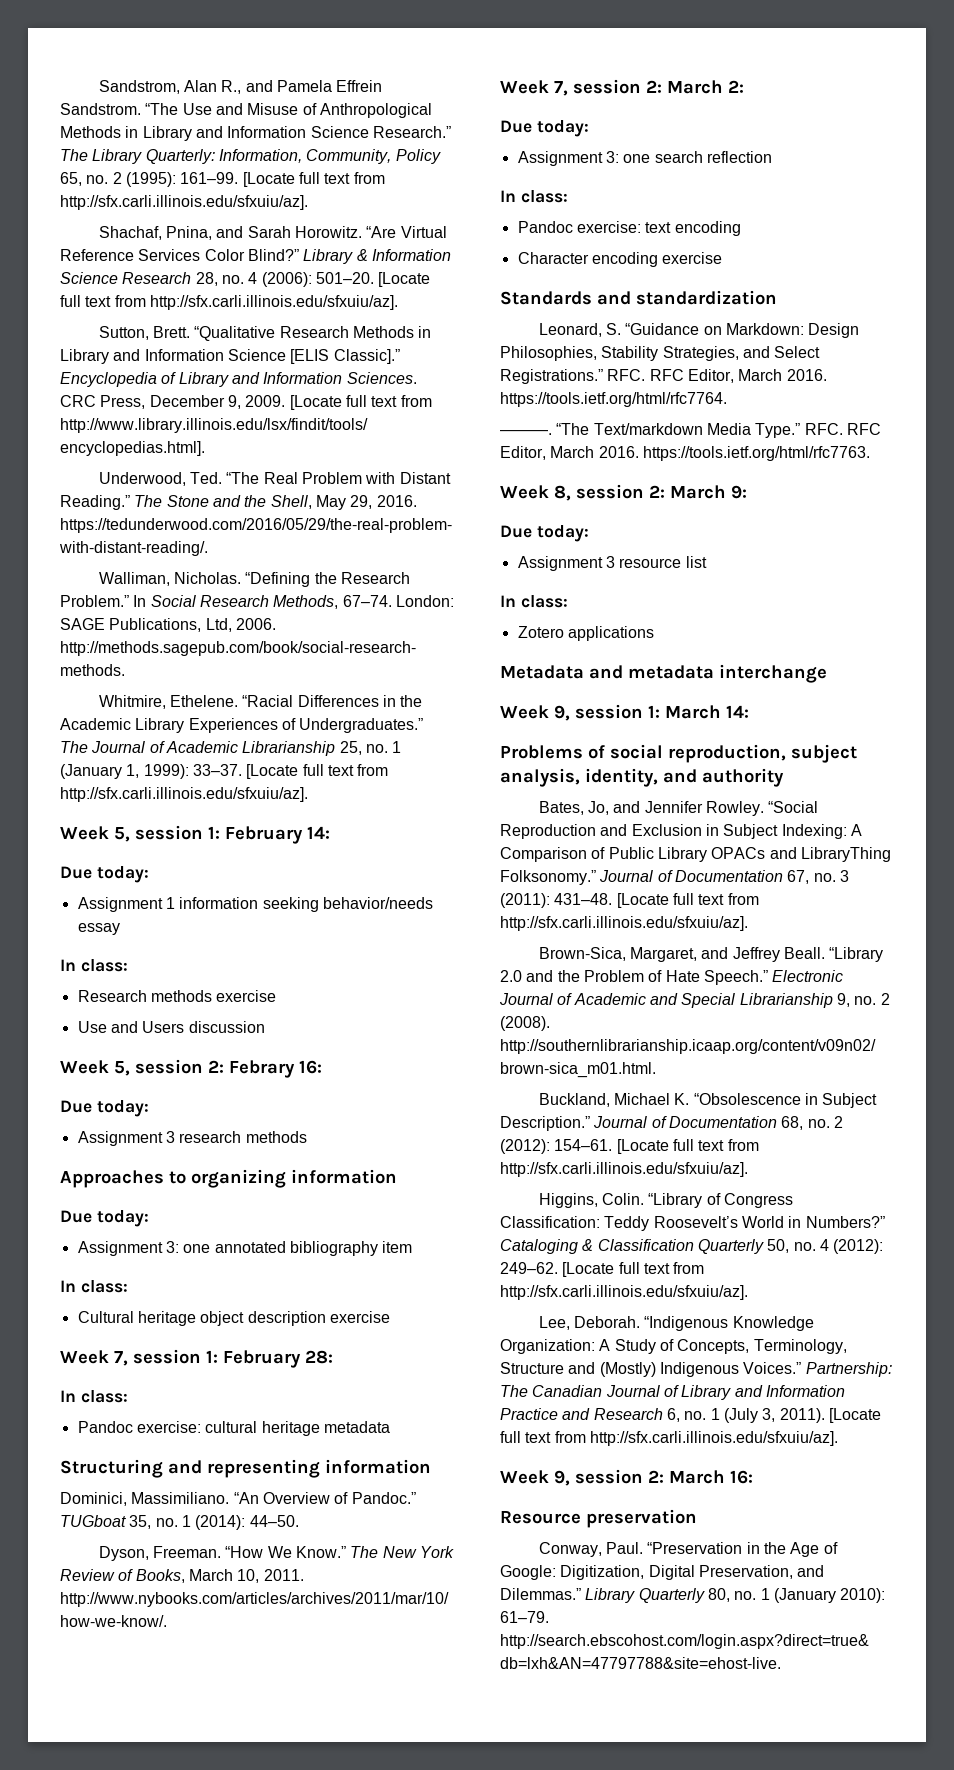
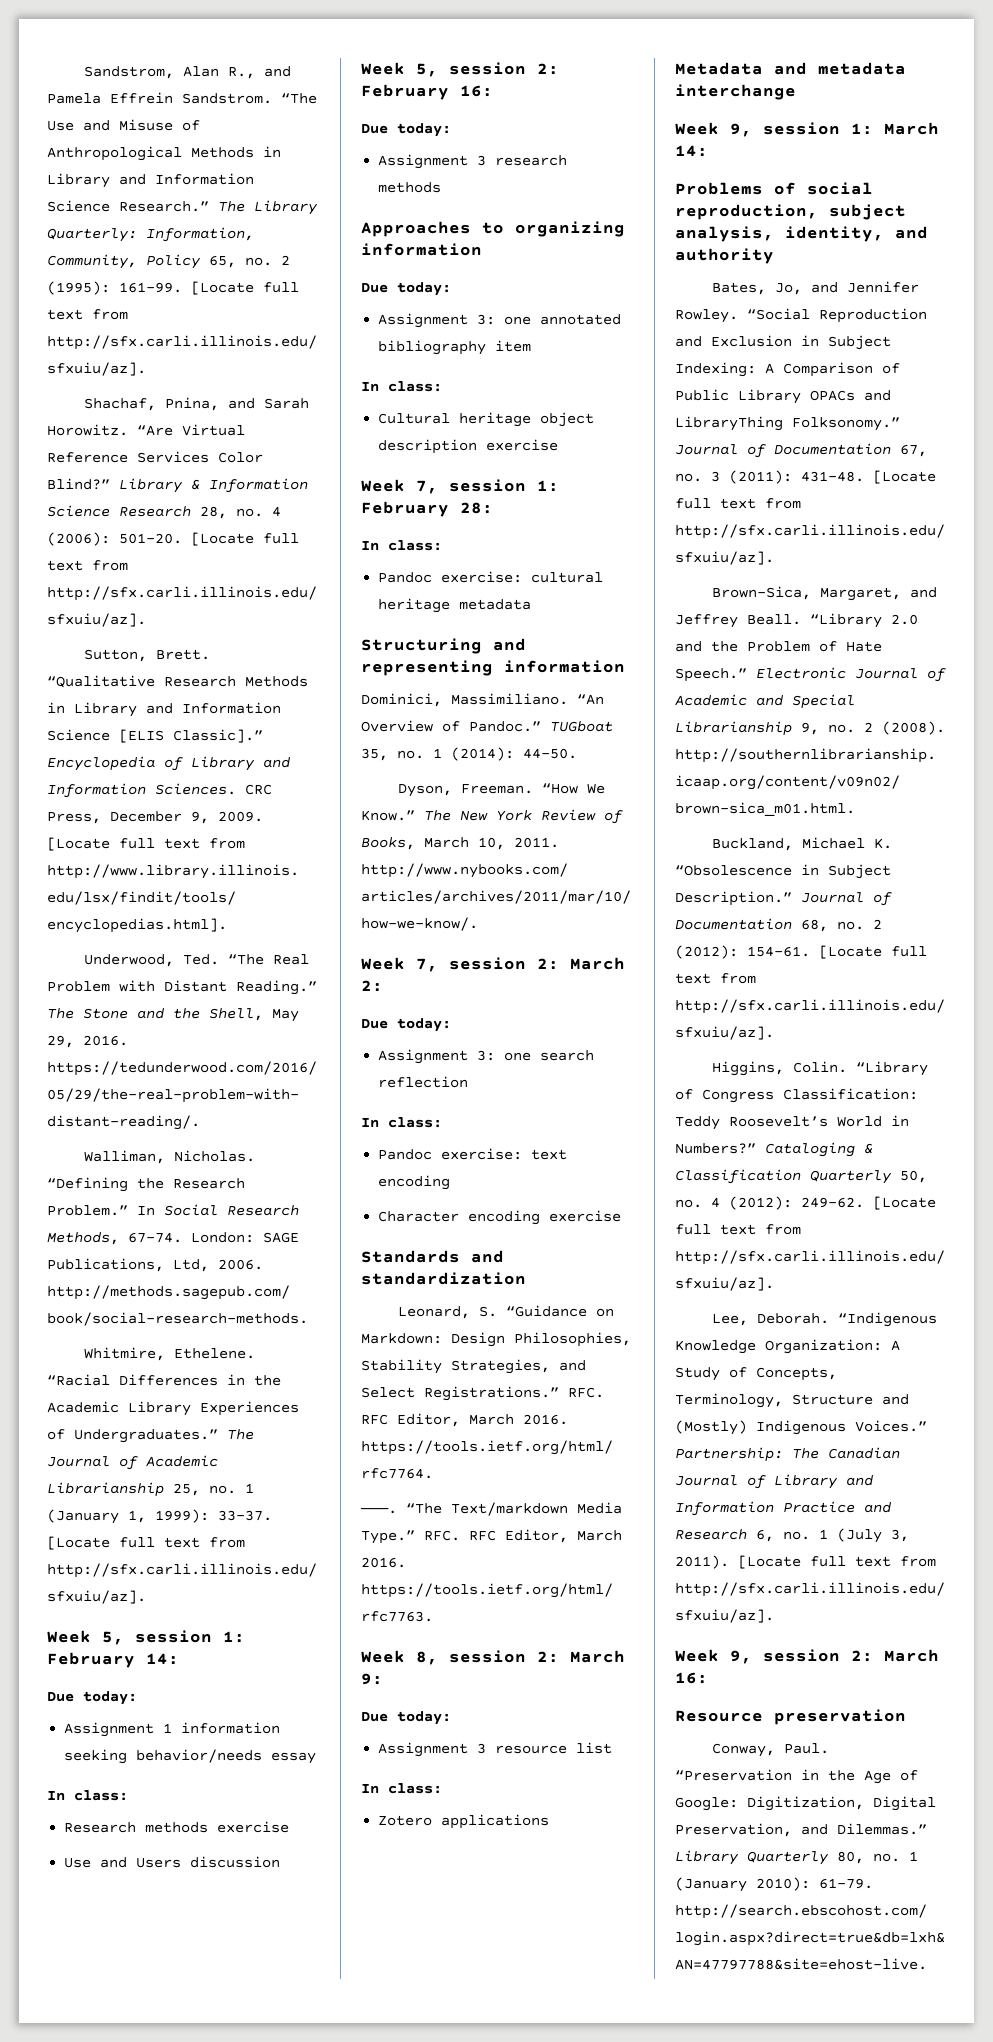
[229,1060,295,1078] Febrary -> [361,84,449,100] February

